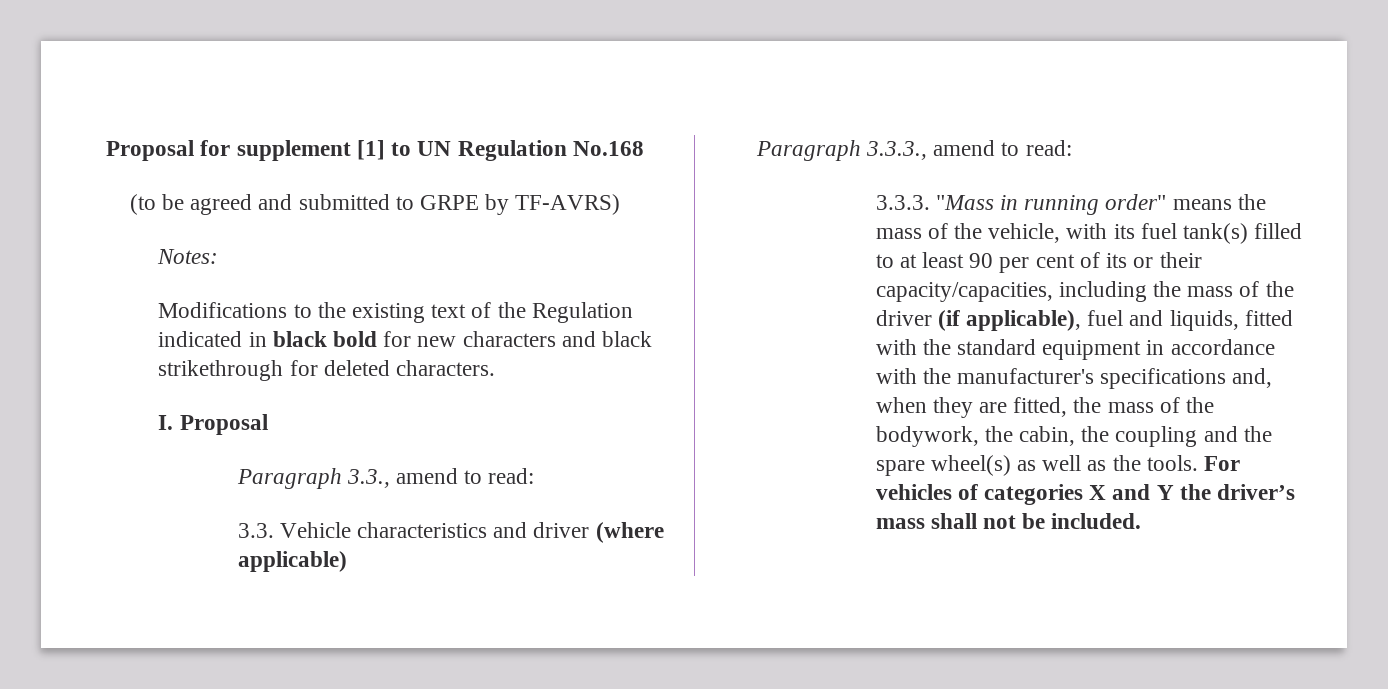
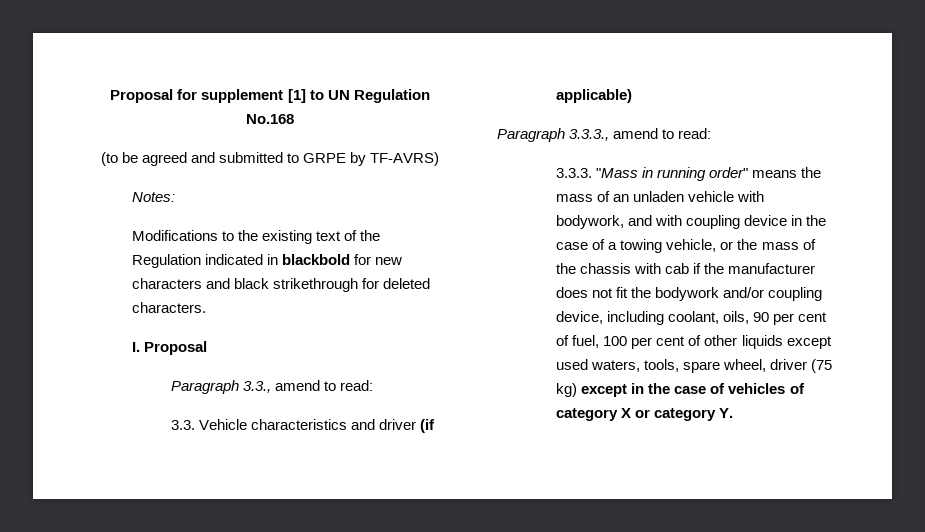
[272,331,377,347] black bold -> [281,254,350,265] blackbold
[595,522,664,543] (where -> [420,419,436,433] (if
[954,223,1303,244] [875,252,1202,273] [875,281,1294,302] [875,310,1293,331] [875,339,1275,360] [875,368,1273,389] [875,397,1215,418] [875,426,1272,447] [875,455,1241,476] [875,484,1296,505] [875,513,1142,529] the vehicle, with its fuel tank(s) filled to at least 90 per cent of its or their capacity/capacities, including the mass of the driver (if applicable), fuel and liquids, fitted with the standard equipment in accordance with the manufacturer's specifications and, when they are fitted, the mass of the bodywork, the cabin, the coupling and the spare wheel(s) as well as the tools. For vehicles of categories X and Y the driver’s mass shall not be included. -> [613,191,765,202] [556,215,827,229] [556,239,816,253] [556,263,816,274] [556,287,823,301] [556,311,828,325] [556,335,832,349] [556,359,833,373] [556,383,805,397] [556,408,734,421] an unladen vehicle with bodywork, and with coupling device in the case of a towing vehicle, or the mass of the chassis with cab if the manufacturer does not fit the bodywork and/or coupling device, including coolant, oils, 90 per cent of fuel, 100 per cent of other liquids except used waters, tools, spare wheel, driver (75 kg) except in the case of vehicles of category X or category Y.

